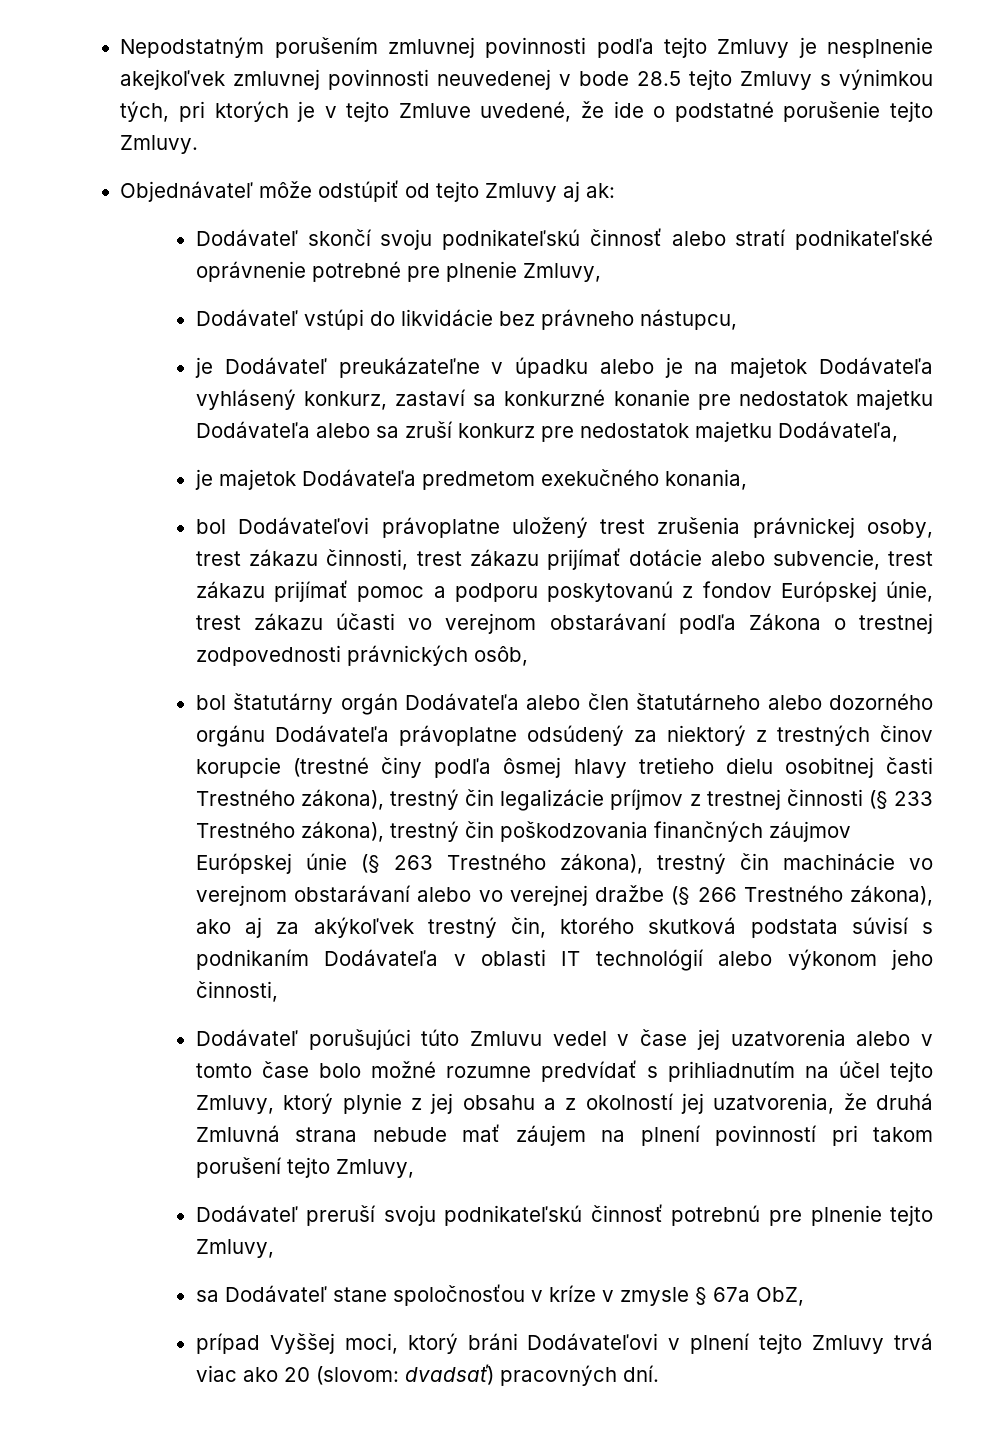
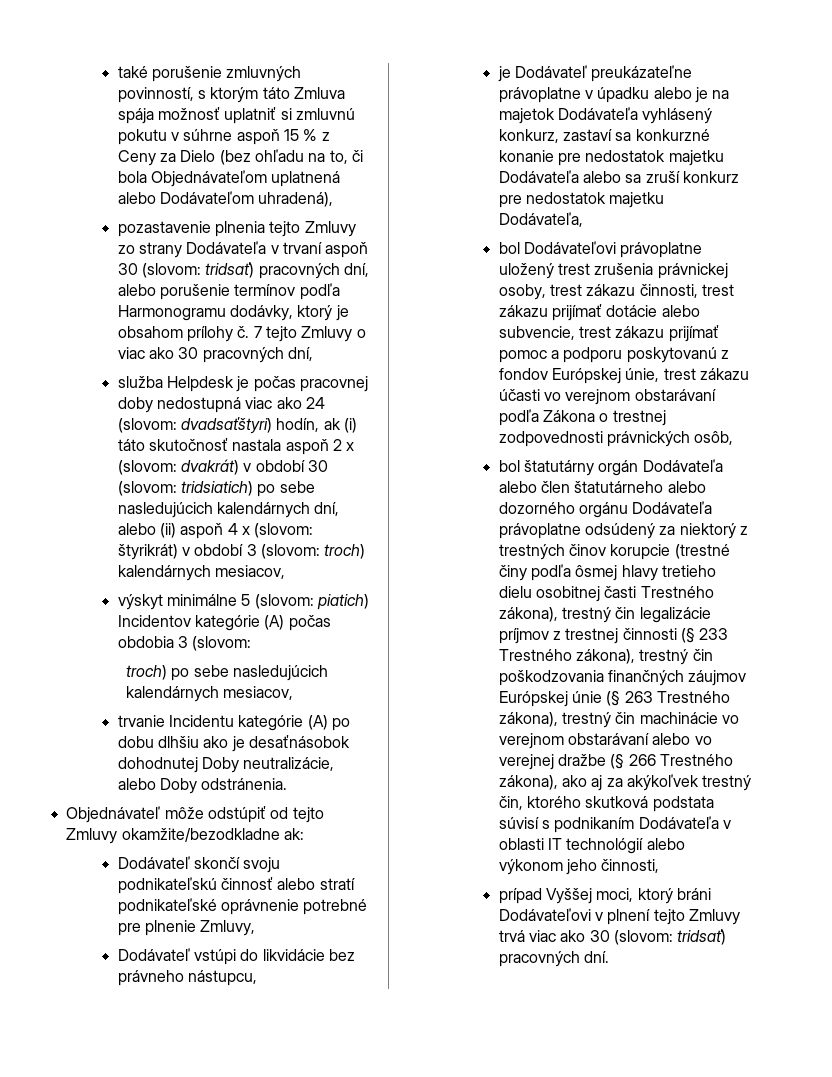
[120,37,933,58] [120,69,934,90] [120,101,933,122] [120,135,199,154] Nepodstatným porušením zmluvnej povinnosti podľa tejto Zmluvy je nesplnenie akejkoľvek zmluvnej povinnosti neuvedenej v bode 28.5 tejto Zmluvy s výnimkou tých, pri ktorých je v tejto Zmluve uvedené, že ide o podstatné porušenie tejto Zmluvy. -> [117,66,302,82] [117,87,346,103] [117,107,356,124] [117,129,330,145] [117,149,364,166] [117,170,341,187] [117,191,334,207] [117,221,356,237] [117,241,369,258] [117,262,370,279] [117,283,340,300] [117,305,349,321] [117,326,366,342] [117,347,314,363] [117,376,369,392] [117,397,326,413] [117,417,358,434] [117,438,355,455] [117,459,329,475] [117,481,315,497] [117,502,340,518] [117,523,314,539] [117,544,366,560] [117,565,286,581] [117,594,370,610] [117,615,331,631] [117,636,252,651] [125,665,328,681] [125,686,294,702] [117,715,351,731] [117,735,351,752] [117,757,335,773] [117,778,288,794] také porušenie zmluvných povinností, s ktorým táto Zmluva spája možnosť uplatniť si zmluvnú pokutu v súhrne aspoň 15 % z Ceny za Dielo (bez ohľadu na to, či bola Objednávateľom uplatnená alebo Dodávateľom uhradená), // pozastavenie plnenia tejto Zmluvy zo strany Dodávateľa v trvaní aspoň 30 (slovom: tridsať) pracovných dní, alebo porušenie termínov podľa Harmonogramu dodávky, ktorý je obsahom prílohy č. 7 tejto Zmluvy o viac ako 30 pracovných dní, // služba Helpdesk je počas pracovnej doby nedostupná viac ako 24 (slovom: dvadsaťštyri) hodín, ak (i) táto skutočnosť nastala aspoň 2 x (slovom: dvakrát) v období 30 (slovom: tridsiatich) po sebe nasledujúcich kalendárnych dní, alebo (ii) aspoň 4 x (slovom: štyrikrát) v období 3 (slovom: troch) kalendárnych mesiacov, // výskyt minimálne 5 (slovom: piatich) Incidentov kategórie (A) počas obdobia 3 (slovom: // troch) po sebe nasledujúcich kalendárnych mesiacov, // trvanie Incidentu kategórie (A) po dobu dlhšiu ako je desaťnásobok dohodnutej Doby neutralizácie, alebo Doby odstránenia.
[563,181,581,202] aj -> [121,828,280,842] okamžite/bezodkladne
(480, 367) none -> [498,87,581,103] právoplatne
[194,469,747,490] // je majetok Dodávateľa predmetom exekučného konania, -> (583, 219) none
[195,1029,933,1050] [195,1060,934,1082] [195,1093,934,1114] [195,1124,933,1146] [195,1157,414,1178] [195,1204,934,1226] [195,1239,274,1258] [195,1284,804,1306] // Dodávateľ porušujúci túto Zmluvu vedel v čase jej uzatvorenia alebo v tomto čase bolo možné rozumne predvídať s prihliadnutím na účel tejto Zmluvy, ktorý plynie z jej obsahu a z okolností jej uzatvorenia, že druhá Zmluvná strana nebude mať záujem na plnení povinností pri takom porušení tejto Zmluvy, // Dodávateľ preruší svoju podnikateľskú činnosť potrebnú pre plnenie tejto Zmluvy, // sa Dodávateľ stane spoločnosťou v kríze v zmysle § 67a ObZ, -> (660, 866) none
[283,1364,494,1385] 20 (slovom: dvadsať) -> [589,929,727,945] 30 (slovom: tridsať)

